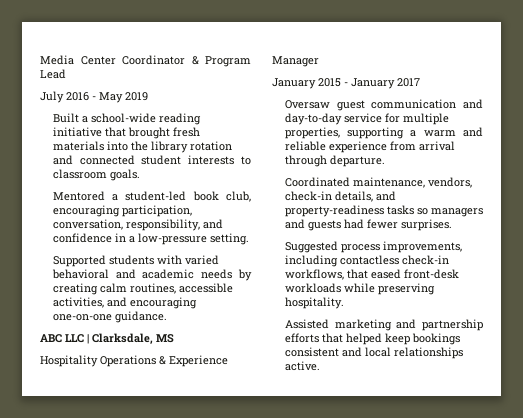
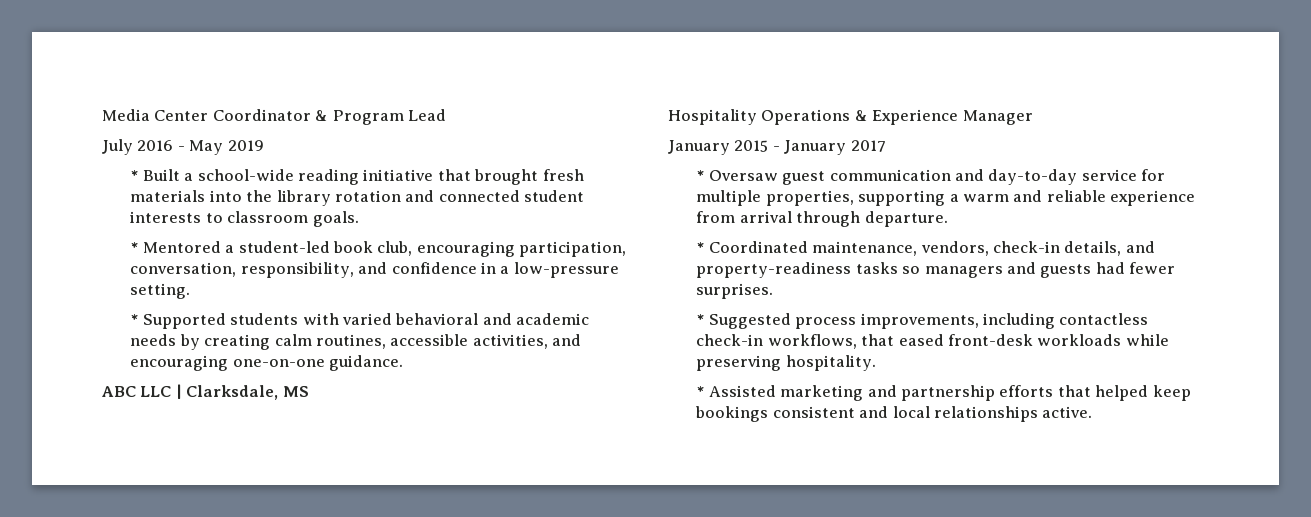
(148, 96) none -> [130,170,139,181] *
(140, 175) none -> [130,242,139,253] *
(249, 239) none -> [130,314,139,325] *
(420, 82) none -> [696,170,705,181] *
(385, 161) none -> [696,242,705,253] *
(452, 225) none -> [696,314,705,325] *
(344, 303) none -> [696,386,705,397] *

